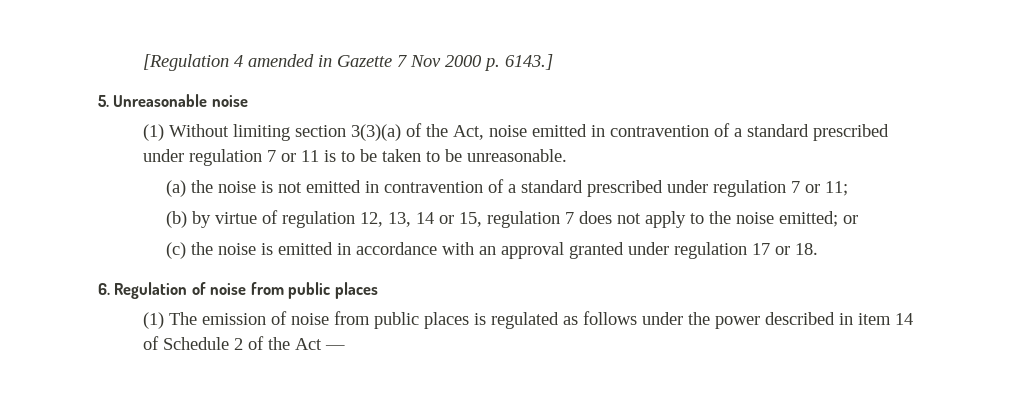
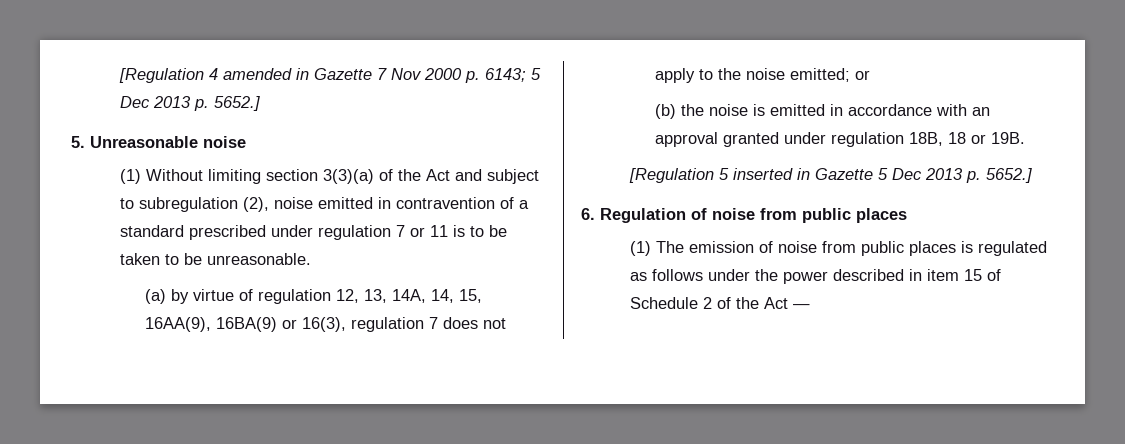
[505,54,554,70] 6143.] -> [485,68,542,82] [120,96,261,111] 6143; 5 Dec 2013 p. 5652.]
[453,125,485,140] Act, -> [426,169,540,184] [120,197,270,212] Act and subject to subregulation (2),
[191,179,849,197] [166,211,188,228] the noise is not emitted in contravention of a standard prescribed under regulation 7 or 11; // (b) -> (166, 296) none
[416,212,483,227] 14 or 15, -> [391,289,482,303] [144,317,346,332] 14A, 14, 15, 16AA(9), 16BA(9) or 16(3),
[166,242,187,259] (c) -> [654,104,676,119] (b)
[752,243,819,255] 17 or 18. -> [908,132,1025,146] [629,168,1033,183] 18B, 18 or 19B. // [Regulation 5 inserted in Gazette 5 Dec 2013 p. 5652.]
[895,313,914,325] 14 -> [964,269,983,281] 15

